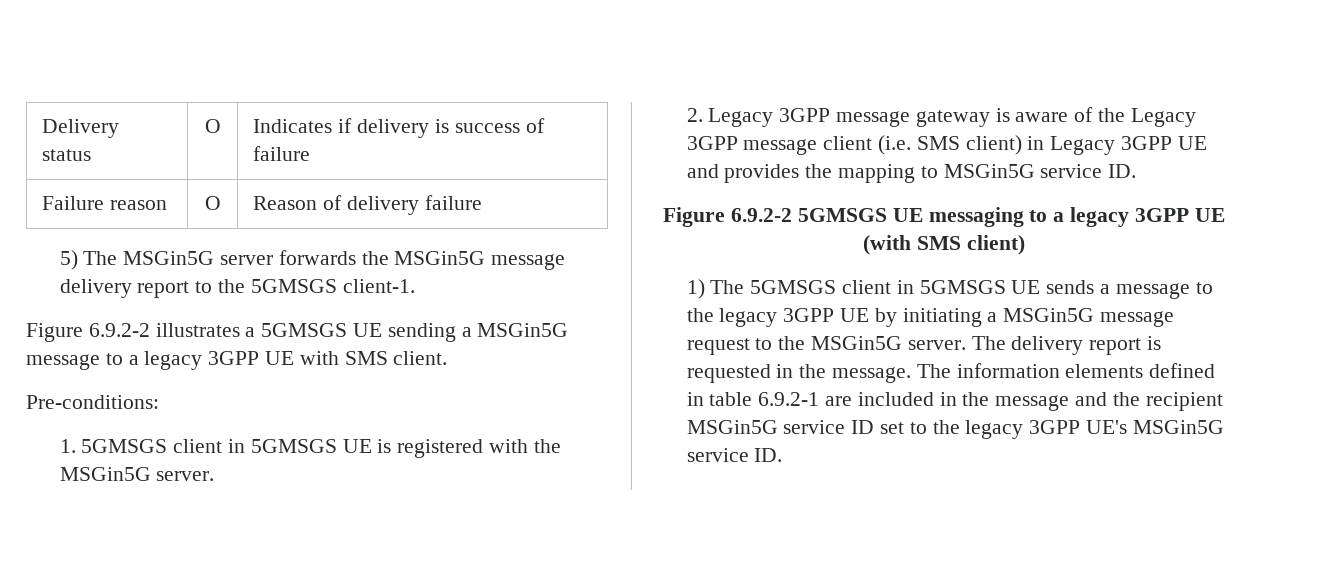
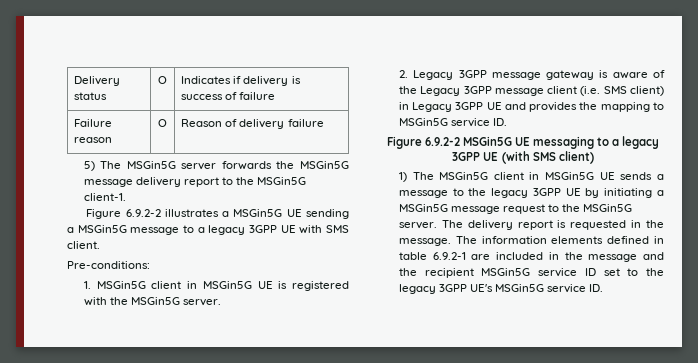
[250,279,337,293] 5GMSGS -> [257,177,307,185] MSGin5G
[261,323,348,337] 5GMSGS -> [233,209,283,217] MSGin5G
[81,439,337,453] 5GMSGS client in 5GMSGS -> [96,281,252,289] MSGin5G client in MSGin5G
[797,208,887,222] 5GMSGS -> [462,136,512,146] MSGin5G
[750,280,1006,294] 5GMSGS client in 5GMSGS -> [439,172,595,180] MSGin5G client in MSGin5G

